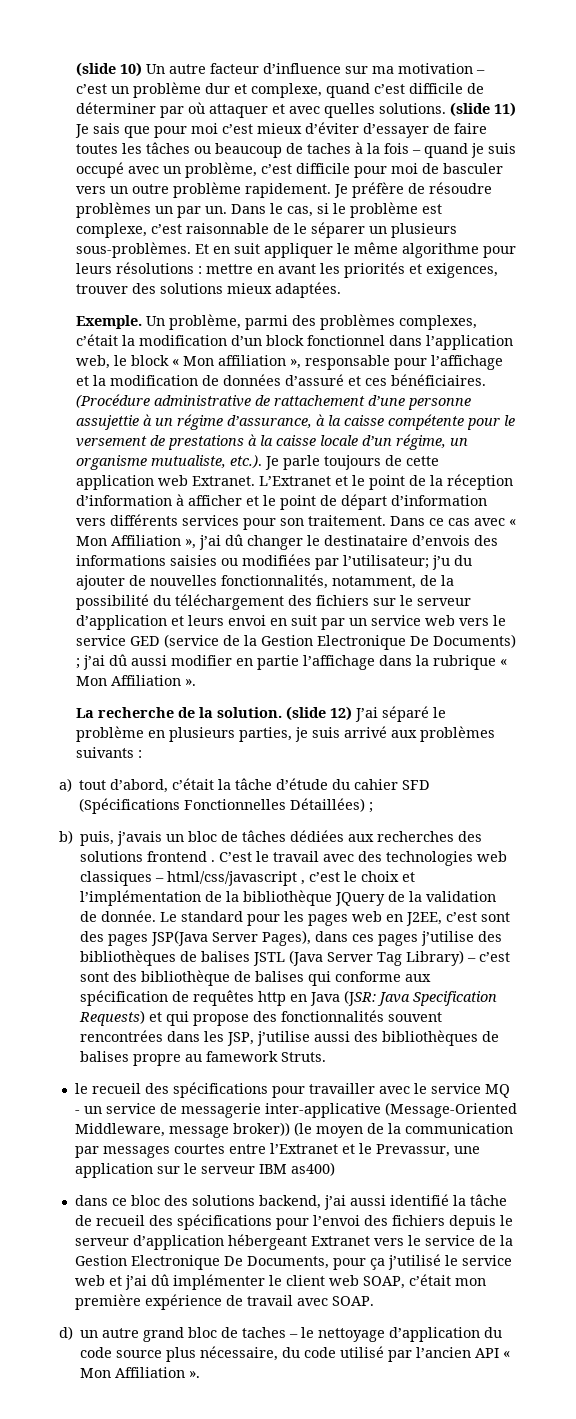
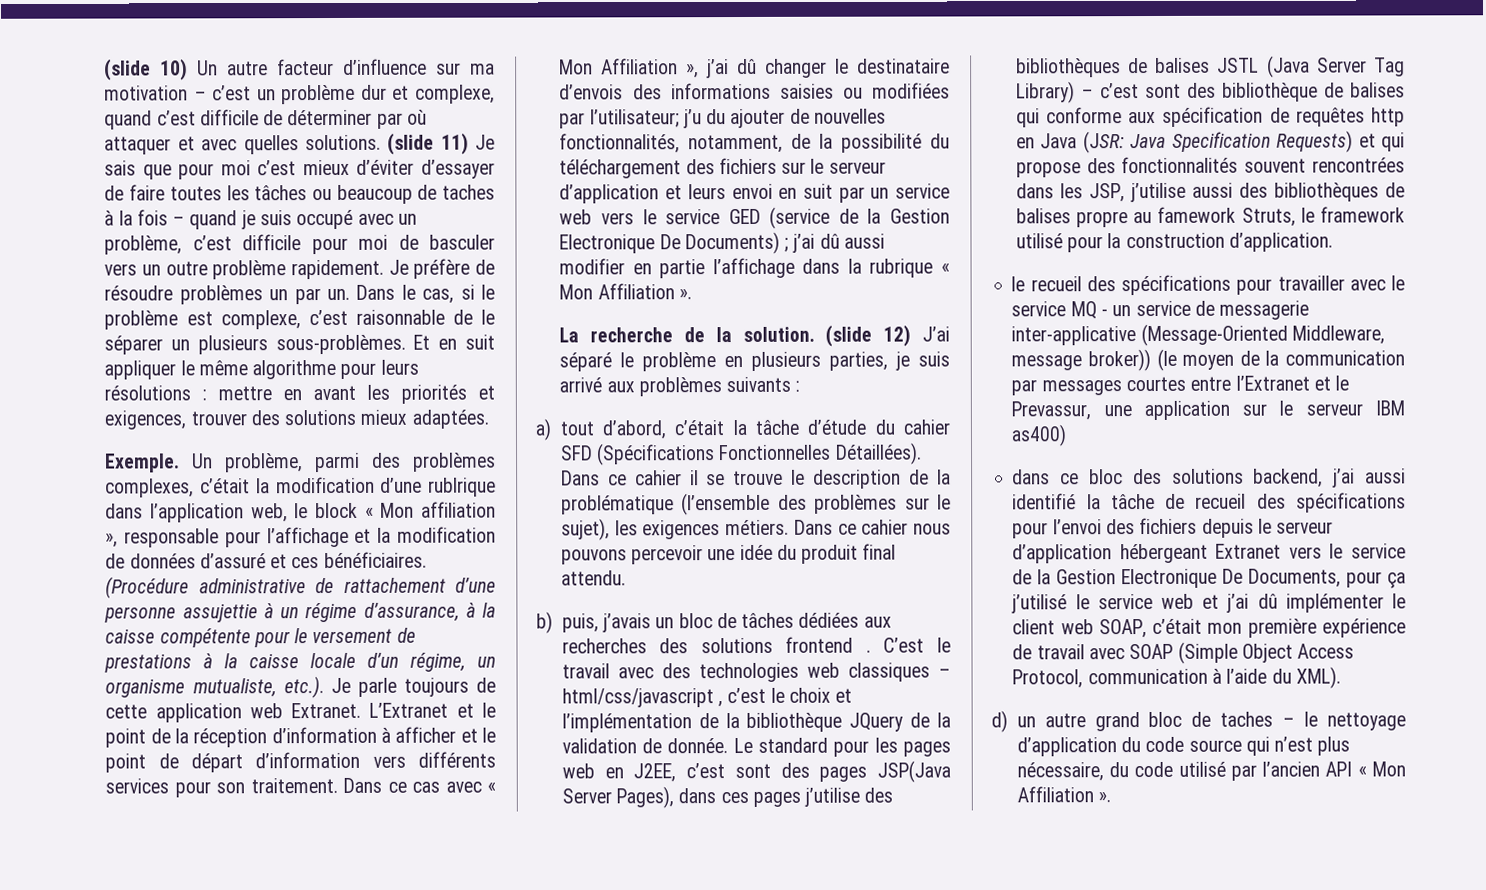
[231,335,386,346] d’un block fonctionnel -> [380,477,496,497] d’une rublrique
[290,798,374,813] Détaillées) ; -> [834,442,922,465] [560,469,951,489] [560,492,951,516] [560,518,951,541] [560,543,897,565] [560,570,626,586] Détaillées). Dans ce cahier il se trouve le description de la problématique (l’ensemble des problèmes sur le sujet), les exigences métiers. Dans ce cahier nous pouvons percevoir une idée du produit final attendu.
[281,1052,327,1062] Struts. -> [1241,206,1405,227] [1015,232,1333,253] Struts, le framework utilisé pour la construction d’application.
[331,1296,374,1306] SOAP. -> [1129,641,1355,664] [1012,666,1341,689] SOAP (Simple Object Access Protocol, communication à l’aide du XML).
(163, 1354) none -> [1245,736,1314,756] qui n’est

